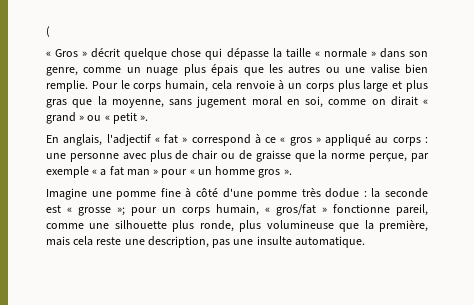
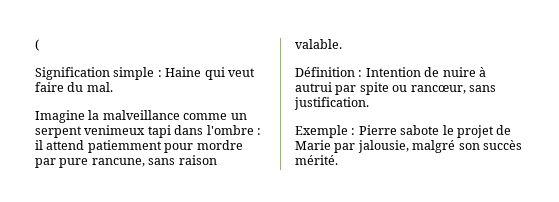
[46,48,428,60] [46,64,428,76] [46,80,429,92] [46,96,428,108] [46,112,149,124] [46,134,428,146] [46,150,429,162] [46,166,292,178] [46,188,428,200] [46,204,428,216] [46,220,428,232] [46,236,365,248] « Gros » décrit quelque chose qui dépasse la taille « normale » dans son genre, comme un nuage plus épais que les autres ou une valise bien remplie. Pour le corps humain, cela renvoie à un corps plus large et plus gras que la moyenne, sans jugement moral en soi, comme on dirait « grand » ou « petit ». // En anglais, l'adjectif « fat » correspond à ce « gros » appliqué au corps : une personne avec plus de chair ou de graisse que la norme perçue, par exemple « a fat man » pour « un homme gros ». // Imagine une pomme fine à côté d'une pomme très dodue : la seconde est « grosse »; pour un corps humain, « gros/fat » fonctionne pareil, comme une silhouette plus ronde, plus volumineuse que la première, mais cela reste une description, pas une insulte automatique. -> [35,67,255,80] [35,82,113,92] [35,110,247,123] [35,125,261,138] [35,140,243,153] [35,155,217,168] [295,39,342,49] [295,67,486,77] [295,82,496,95] [294,97,369,110] [295,125,512,138] [295,140,522,153] [295,155,338,165] Signification simple : Haine qui veut faire du mal. // Imagine la malveillance comme un serpent venimeux tapi dans l'ombre : il attend patiemment pour mordre par pure rancune, sans raison valable. // Définition : Intention de nuire à autrui par spite ou rancœur, sans justification. // Exemple : Pierre sabote le projet de Marie par jalousie, malgré son succès mérité.

